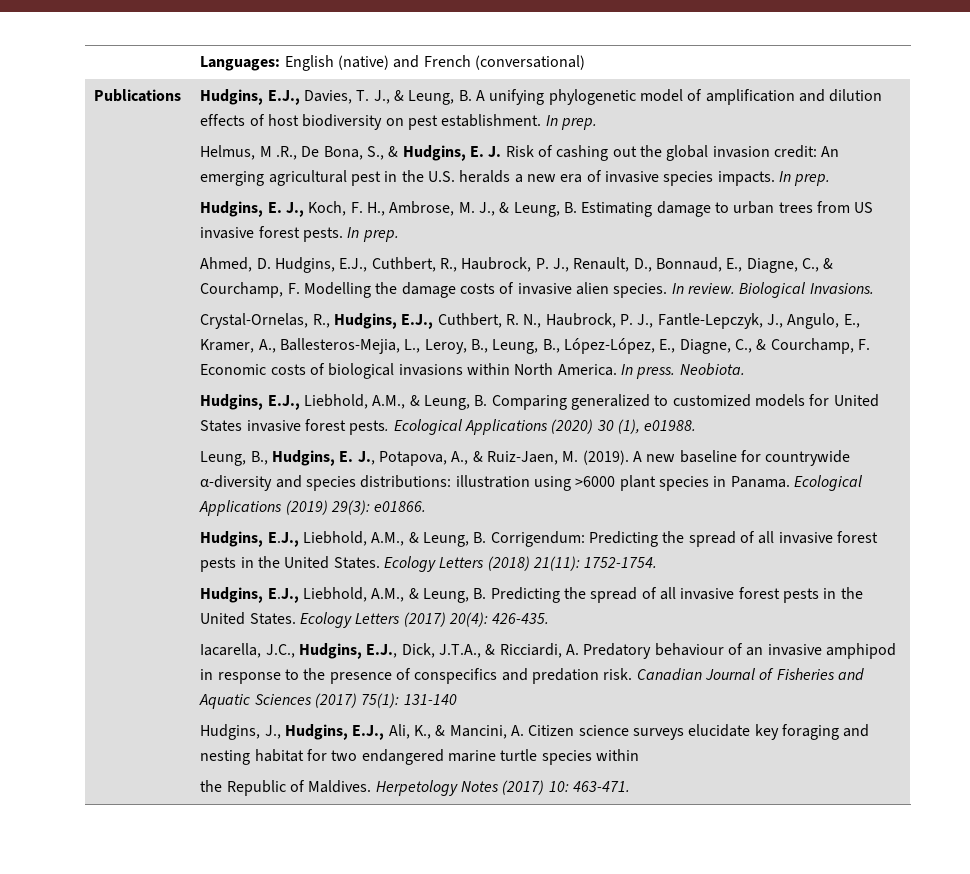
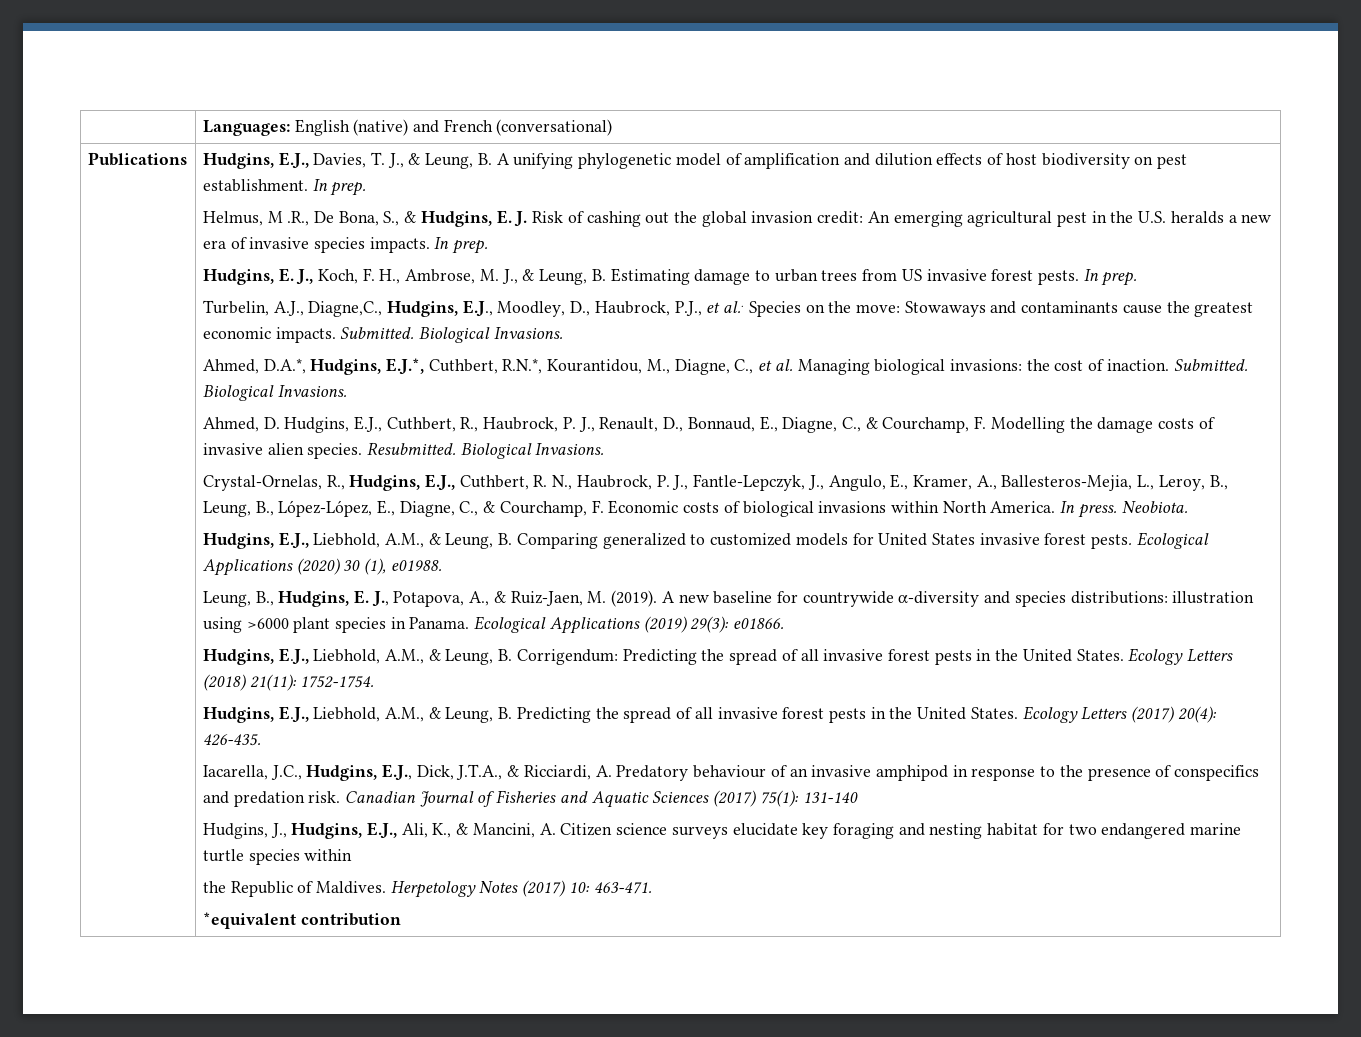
(399, 236) none -> [202,300,1254,317] [202,327,563,343] [202,358,1248,375] [202,385,347,401] // Turbelin, A.J., Diagne,C., Hudgins, E.J., Moodley, D., Haubrock, P.J., et al.. Species on the move: Stowaways and contaminants cause the greatest economic impacts. Submitted. Biological Invasions. // Ahmed, D.A.*, Hudgins, E.J.*, Cuthbert, R.N.*, Kourantidou, M., Diagne, C., et al. Managing biological invasions: the cost of inaction. Submitted. Biological Invasions.
[671,283,736,294] In review. -> [366,442,456,455] Resubmitted.
(631, 786) none -> [202,912,401,929] // *equivalent contribution

